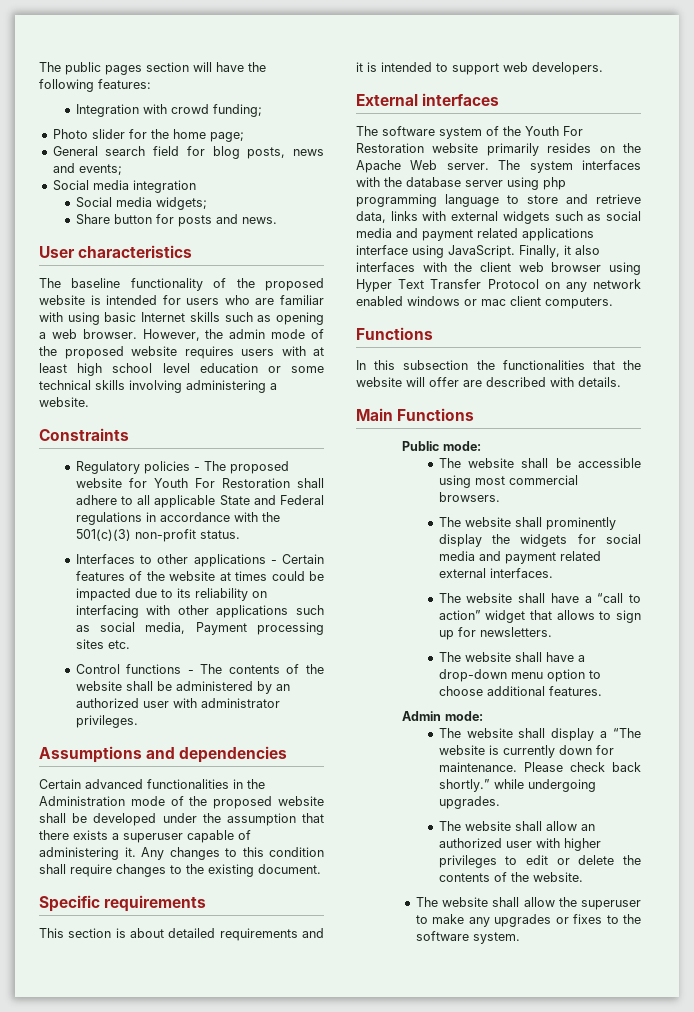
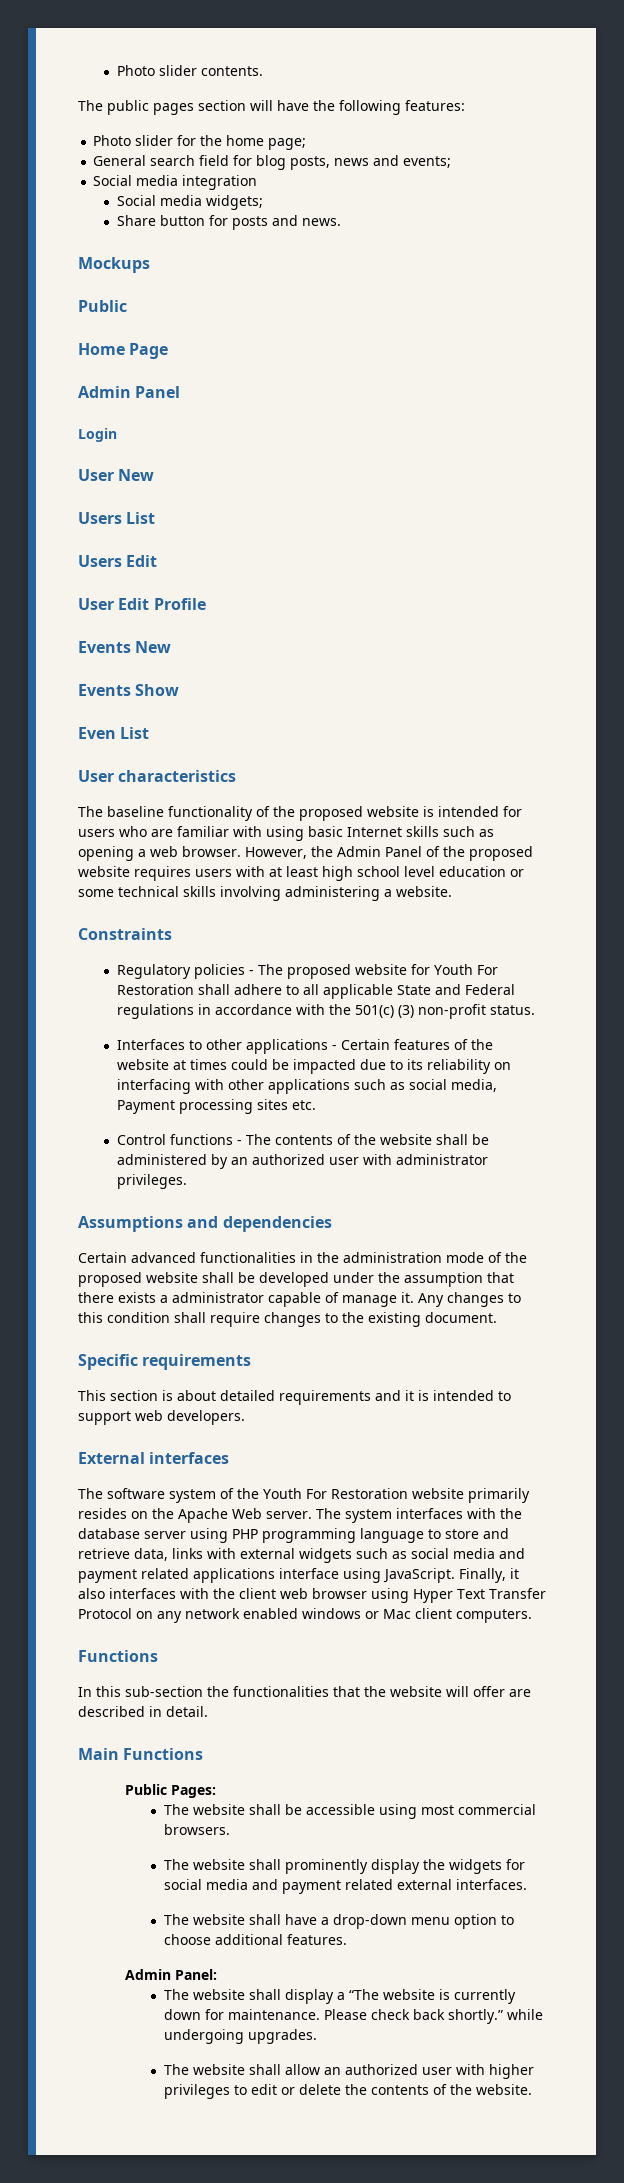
(39, 67) none -> [116,65,263,76] Photo slider contents. //
[75,104,262,117] // Integration with crowd funding; -> (465, 105) none
(277, 220) none -> [78,257,150,273] [78,300,127,312] [78,343,169,359] [78,386,181,398] [78,428,117,442] [78,469,155,481] [78,512,156,524] [78,555,158,567] [78,598,206,610] [78,641,172,653] [78,684,180,696] [78,727,150,739] // Mockups // Public // Home Page // Admin Panel // Login // User New // Users List // Users Edit // User Edit Profile // Events New // Events Show // Even List
[229,329,306,339] admin mode -> [337,846,422,857] Admin Panel
[75,529,131,541] 501(c)(3) -> [354,1005,414,1018] 501(c) (3)
[39,796,125,806] Administration -> [343,1252,442,1263] administration
[123,833,183,843] superuser -> [172,1292,264,1303] administrator
[39,847,119,860] administering -> [342,1295,397,1307] manage
[543,177,566,190] php -> [232,1529,258,1539] PHP
[481,299,506,306] mac -> [383,1609,411,1619] Mac
[403,360,469,370] subsection -> [125,1686,203,1697] sub-section
[550,377,621,387] with details. -> [149,1706,208,1717] in detail.
[443,441,482,451] mode: -> [170,1785,216,1798] Pages:
[438,593,641,603] [438,610,641,623] [438,627,552,640] // The website shall have a “call to action” widget that allows to sign up for newsletters. -> (527, 1884) none
[445,711,484,721] mode: -> [174,1969,217,1980] Panel:
[415,897,641,910] [415,914,641,927] [415,931,520,944] // The website shall allow the superuser to make any upgrades or fixes to the software system. -> (532, 2089) none

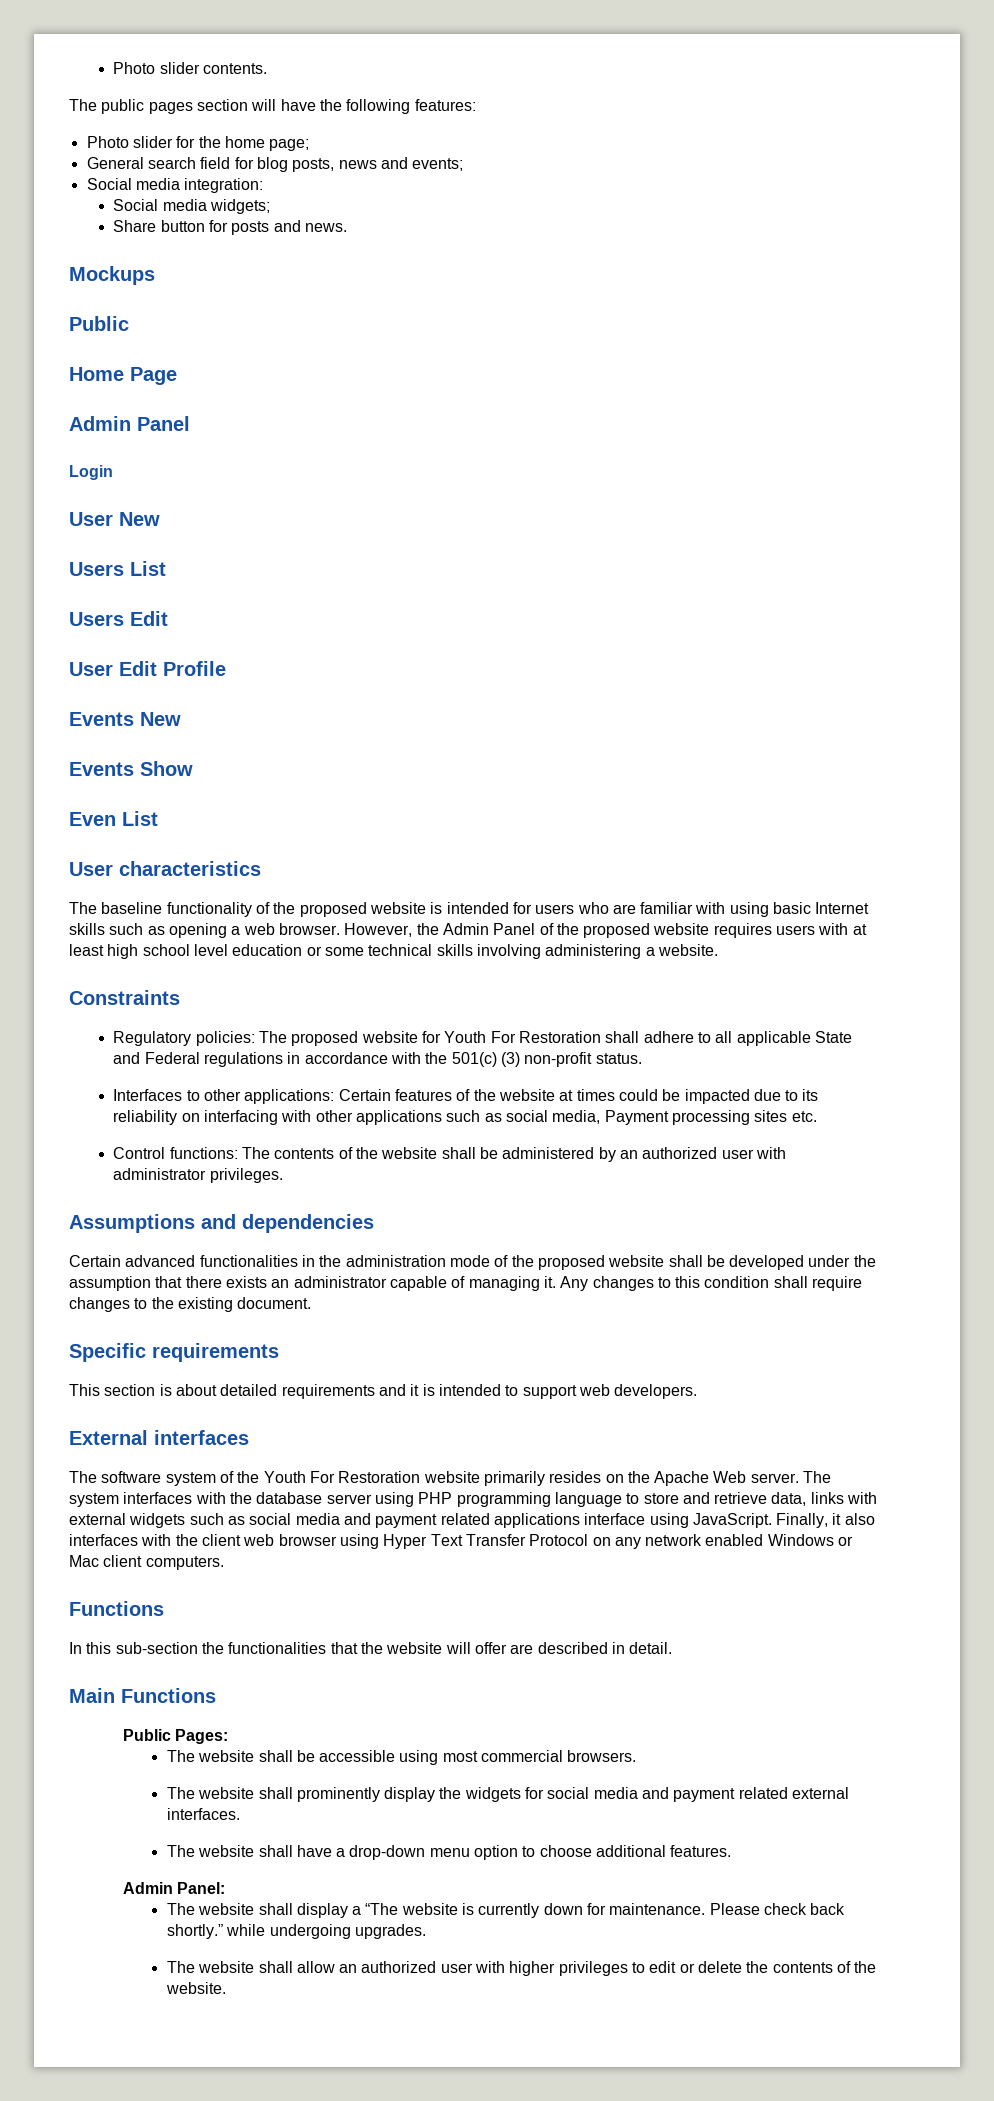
[182,175,258,190] integration -> [184,178,264,193] integration:
[193,964,254,979] policies - -> [195,1031,255,1046] policies:
[245,1039,337,1054] applications - -> [244,1089,335,1104] applications:
[169,1134,242,1145] functions - -> [169,1147,238,1159] functions:
[160,1295,168,1303] a -> [271,1279,290,1288] an
[342,1295,397,1307] manage -> [468,1276,540,1291] managing
[302,1608,361,1619] windows -> [767,1534,834,1546] Windows

